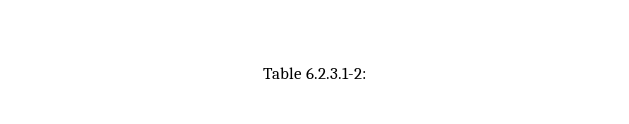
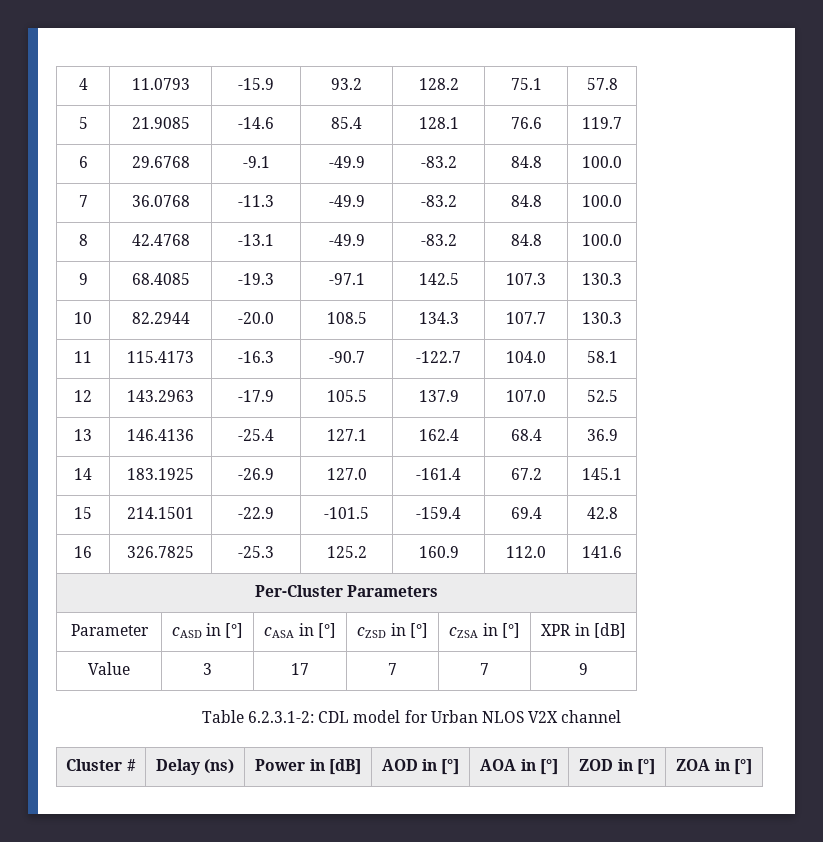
[262,67,367,79] Table 6.2.3.1-2: -> [78,78,88,90] [131,78,190,90] [238,78,274,90] [331,78,362,90] [418,78,459,90] [510,78,542,90] [586,78,618,90] [78,117,88,129] [131,117,190,129] [238,117,274,129] [331,117,362,129] [418,117,459,129] [510,117,542,129] [582,117,622,129] [78,156,88,168] [131,156,190,168] [242,156,270,168] [328,156,365,168] [420,156,457,168] [510,156,542,168] [582,156,622,168] [78,195,88,207] [131,195,190,207] [238,195,274,207] [328,195,365,207] [420,195,457,207] [510,195,542,207] [582,195,622,207] [78,234,88,246] [131,234,190,246] [238,234,274,246] [328,234,365,246] [420,234,457,246] [510,234,542,246] [582,234,622,246] [78,273,88,285] [131,273,190,285] [238,273,274,285] [328,273,365,285] [418,273,459,285] [506,273,546,285] [582,273,622,285] [74,312,92,324] [131,312,190,324] [238,312,274,324] [326,312,367,324] [418,312,459,324] [506,312,546,324] [582,312,622,324] [74,351,92,363] [127,351,194,363] [238,351,274,363] [328,351,365,363] [416,351,461,363] [506,351,546,363] [586,351,618,363] [74,390,92,402] [127,390,194,402] [238,390,274,402] [326,390,367,402] [418,390,459,402] [506,390,546,402] [586,390,618,402] [74,429,92,441] [127,429,194,441] [238,429,274,441] [326,429,367,441] [418,429,459,441] [510,429,542,441] [586,429,618,441] [74,468,92,480] [127,468,194,480] [238,468,274,480] [326,468,367,480] [416,468,461,480] [510,468,542,480] [582,468,622,480] [74,507,92,519] [127,507,194,519] [238,507,274,519] [324,507,369,519] [416,507,461,519] [510,507,542,519] [586,507,618,519] [74,546,92,558] [127,546,194,558] [238,546,274,558] [326,546,367,558] [418,546,459,558] [506,546,546,558] [582,546,622,558] [254,585,439,597] [70,624,149,636] [171,623,244,638] [264,623,336,638] [357,623,428,638] [449,623,520,638] [541,623,626,638] [88,662,130,675] [203,663,212,675] [291,663,309,675] [388,663,397,675] [480,663,489,675] [579,663,588,675] [201,710,622,723] [66,759,136,771] [155,759,235,775] [255,759,361,775] [381,759,460,775] [480,759,558,775] [579,759,655,775] [676,759,752,775] 4 | 11.0793 | -15.9 | 93.2 | 128.2 | 75.1 | 57.8 // 5 | 21.9085 | -14.6 | 85.4 | 128.1 | 76.6 | 119.7 // 6 | 29.6768 | -9.1 | -49.9 | -83.2 | 84.8 | 100.0 // 7 | 36.0768 | -11.3 | -49.9 | -83.2 | 84.8 | 100.0 // 8 | 42.4768 | -13.1 | -49.9 | -83.2 | 84.8 | 100.0 // 9 | 68.4085 | -19.3 | -97.1 | 142.5 | 107.3 | 130.3 // 10 | 82.2944 | -20.0 | 108.5 | 134.3 | 107.7 | 130.3 // 11 | 115.4173 | -16.3 | -90.7 | -122.7 | 104.0 | 58.1 // 12 | 143.2963 | -17.9 | 105.5 | 137.9 | 107.0 | 52.5 // 13 | 146.4136 | -25.4 | 127.1 | 162.4 | 68.4 | 36.9 // 14 | 183.1925 | -26.9 | 127.0 | -161.4 | 67.2 | 145.1 // 15 | 214.1501 | -22.9 | -101.5 | -159.4 | 69.4 | 42.8 // 16 | 326.7825 | -25.3 | 125.2 | 160.9 | 112.0 | 141.6 // Per-Cluster Parameters // Parameter | cASD in [°] | cASA in [°] | cZSD in [°] | cZSA in [°] | XPR in [dB] // Value | 3 | 17 | 7 | 7 | 9 // Table 6.2.3.1-2: CDL model for Urban NLOS V2X channel // Cluster # | Delay (ns) | Power in [dB] | AOD in [°] | AOA in [°] | ZOD in [°] | ZOA in [°]

